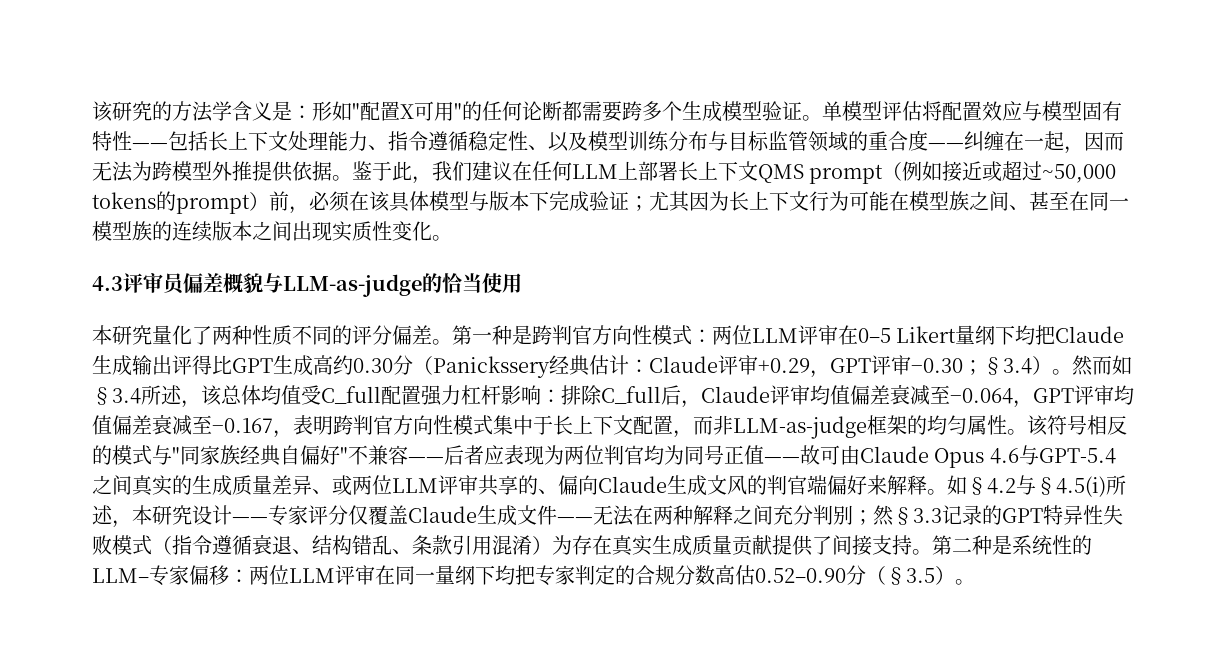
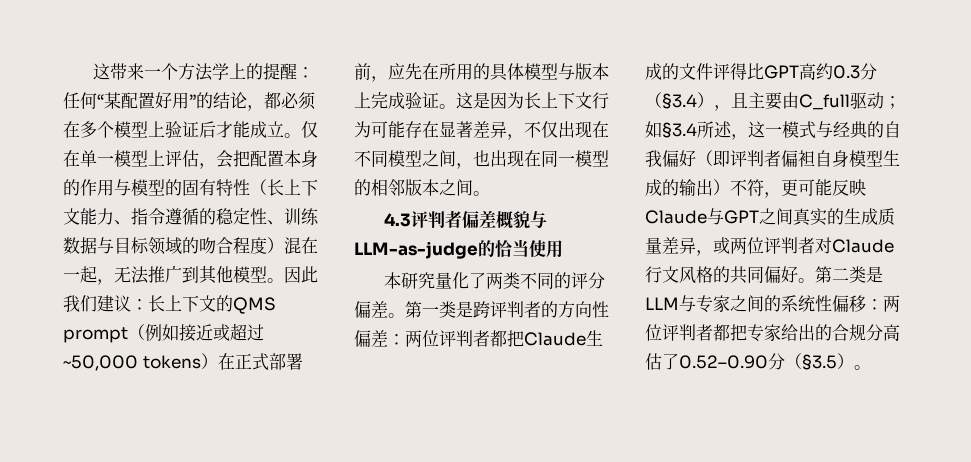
[92,101,1122,122] [92,131,328,151] 该研究的方法学含义是：形如"配置X可用"的任何论断都需要跨多个生成模型验证。单模型评估将配置效应与模型固有特性——包括长上下文处理 -> [93,63,315,81] [63,92,316,111] [63,121,318,138] [63,150,318,169] [63,179,318,197] [63,208,80,225] 这带来一个方法学上的提醒：任何“某配置好用”的结论，都必须在多个模型上验证后才能成立。仅在单一模型上评估，会把配置本身的作用与模型的固有特性（长上下文
(468, 141) none -> [199,208,216,225] 的
[548,130,1124,154] [92,161,758,184] 以及模型训练分布与目标监管领域的重合度——纠缠在一起，因而无法为跨模型外推提供依据。鉴于此，我们建议在任何LLM上部署长上下文 -> [284,208,319,225] [63,237,318,255] [63,265,318,285] [63,295,233,312] 训练数据与目标领域的吻合程度）混在一起，无法推广到其他模型。因此我们建议：长上下文的
[156,191,390,214] 的prompt）前，必须在该 -> [200,353,303,371] [354,63,490,82] ）在正式部署前，应先在所用的
[529,191,549,211] 下 -> [354,92,371,108] 上
[629,191,690,212] ；尤其 -> [439,92,490,109] 。这是
[889,191,1129,211] [92,221,432,242] 在模型族之间、甚至在同一模型族的连续版本之间出现实质性变化 -> [405,121,609,140] [354,150,609,169] [354,179,473,196] 存在显著差异，不仅出现在不同模型之间，也出现在同一模型的相邻版本之间
[143,273,186,295] 审员 -> [428,210,463,229] 判者
[232,325,292,345] 种性质 -> [503,272,521,289] 类
[492,325,1036,345] 种是跨判官方向性模式：两位LLM评审在0–5 Likert量纲下均 -> [439,301,609,318] [354,330,507,347] 类是跨评判者的方向性偏差：两位评判者都
[132,355,172,375] 输出 -> [662,63,713,80] 的文件
[273,355,1132,378] [92,385,1134,408] [92,415,1127,439] [92,445,1116,468] 生成高约0.30分（Panickssery经典估计：Claude评审+0.29，GPT评审−0.30；§3.4）。然而如§3.4所述，该总体均值受C_full配置强力杠杆影响：排除C_full后，Claude评审均值偏差衰减至−0.064，GPT评审均值偏差衰减至−0.167，表明跨判官方向性模式集中于长上下文配置，而非LLM-as-judge框架的均匀属性。该符号相反的模式与"同家族经典自偏好"不兼容——后者应表现为两位判官均为同号正值——故可由Claude Opus 4.6与GPT-5.4 -> [799,63,877,80] [645,92,901,111] [645,121,901,140] [645,150,900,167] [645,179,866,198] [645,208,759,225] 高约0.3分（§3.4），且主要由C_full驱动；如§3.4所述，这一模式与经典的自我偏好（即评判者偏袒自身模型生成的输出）不符，更可能反映Claude与GPT
[312,475,1126,497] [92,505,1123,528] [92,535,1092,556] [92,565,615,586] 、或两位LLM评审共享的、偏向Claude生成文风的判官端偏好来解释。如§4.2与§4.5(i)所述，本研究设计——专家评分仅覆盖Claude生成文件——无法在两种解释之间充分判别；然§3.3记录的GPT特异性失败模式（指令遵循衰退、结构错乱、条款引用混淆）为存在真实生成质量贡献提供了间接支持。第二种是系统性的LLM–专家偏移：两位LLM评审在同一量纲下均把专家判定 -> [696,237,894,256] [645,266,883,284] [645,295,900,313] [645,324,815,342] ，或两位评判者对Claude行文风格的共同偏好。第二类是LLM与专家之间的系统性偏移：两位评判者都把专家给出
[695,565,755,585] 数高估 -> [883,324,900,341] [645,353,679,370] 高估了

